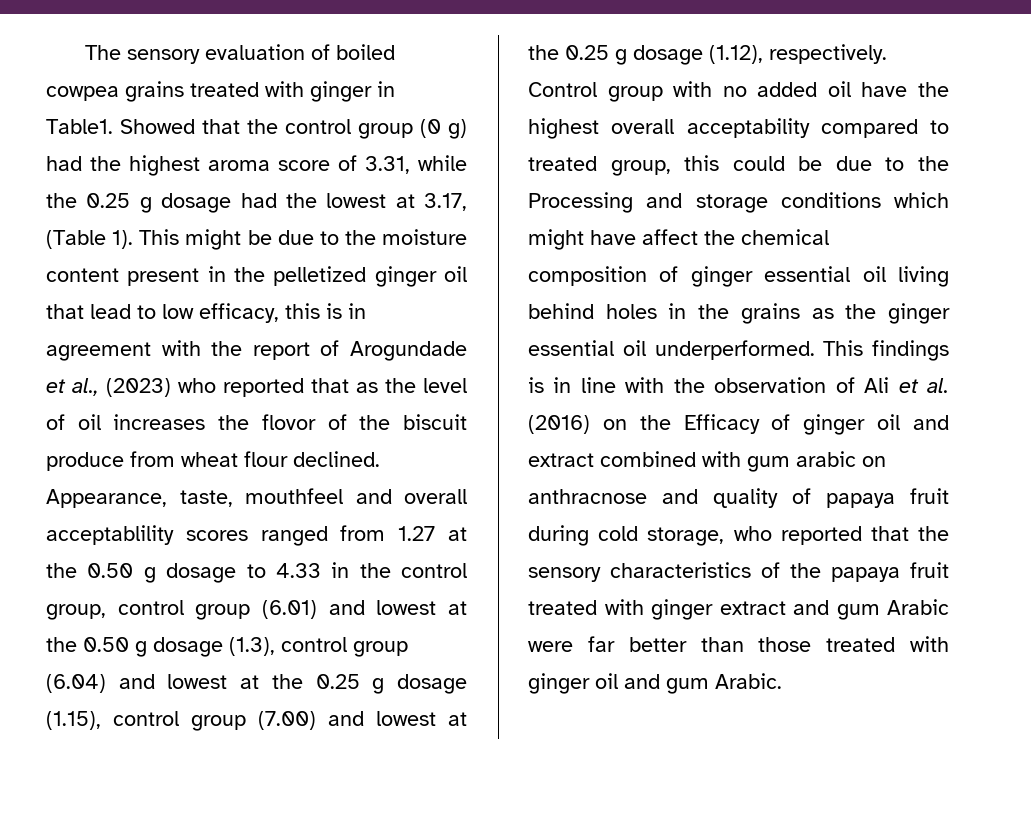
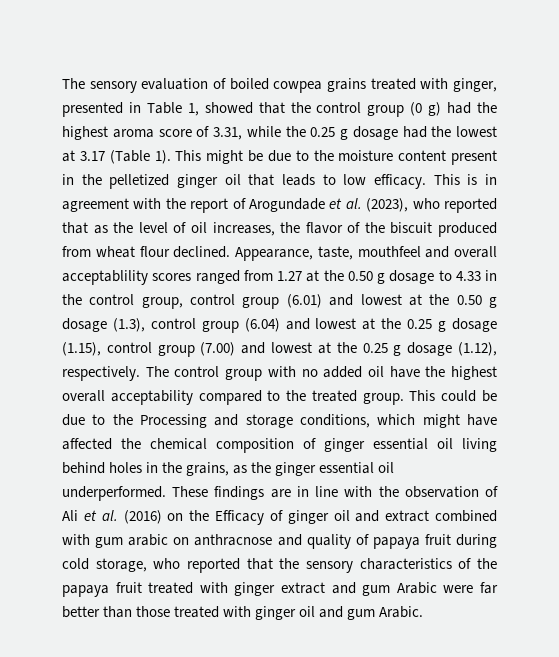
[310,81,395,102] [46,119,195,134] ginger in Table1. Showed -> [453,78,498,92] [62,102,253,117] ginger, presented in Table 1, showed
[424,193,467,211] 3.17, -> [79,151,105,161] 3.17
[90,304,131,319] lead -> [282,174,315,186] leads
[199,303,320,323] efficacy, this -> [374,174,460,189] efficacy. This
[72,378,171,397] al., (2023) -> [345,198,409,212] al. (2023),
[113,414,316,430] increases the flovor -> [212,222,343,236] increases, the flavor
[46,452,124,471] produce -> [438,222,497,237] produced
[528,82,597,97] Control -> [145,366,220,377] The control
[528,155,720,176] treated group, this -> [286,390,436,405] the treated group. This
[780,192,881,208] conditions -> [300,414,370,428] conditions,
[642,229,698,245] affect -> [62,438,112,450] affected
[740,303,800,324] grains -> [186,462,230,476] grains,
[823,340,949,361] [528,377,544,393] This findings is -> [172,486,291,500] These findings are

